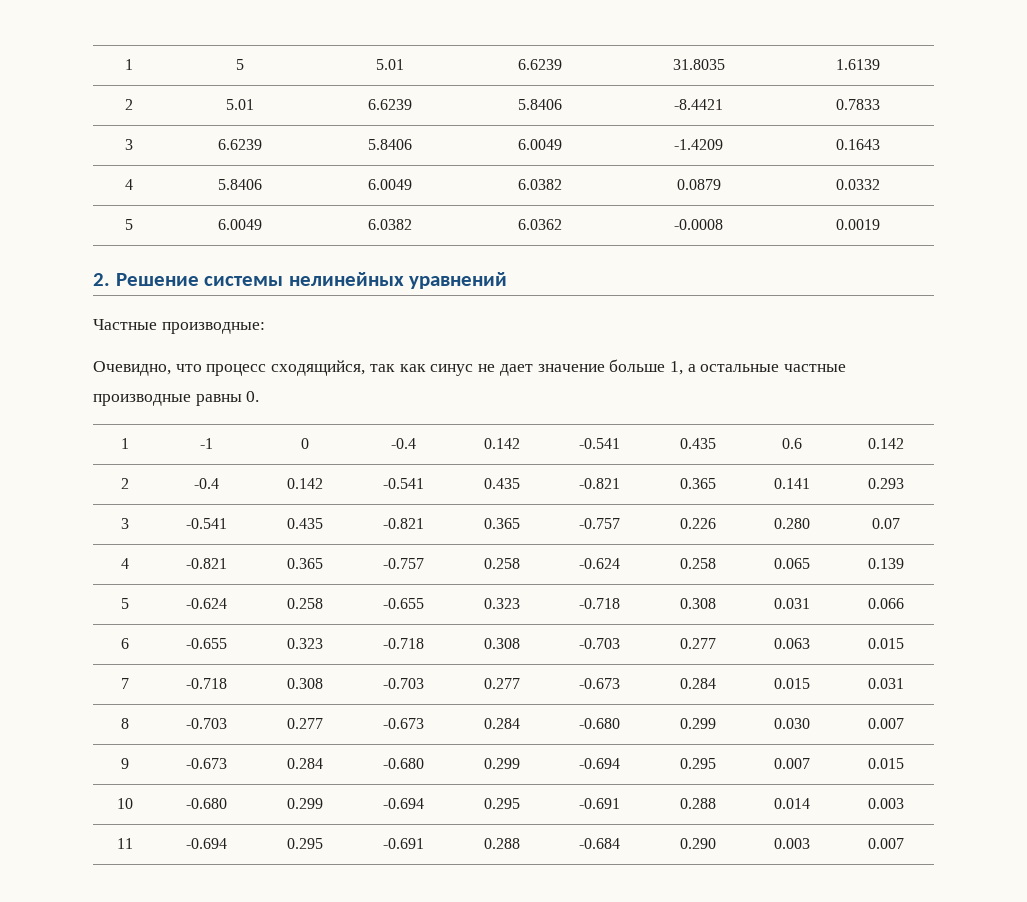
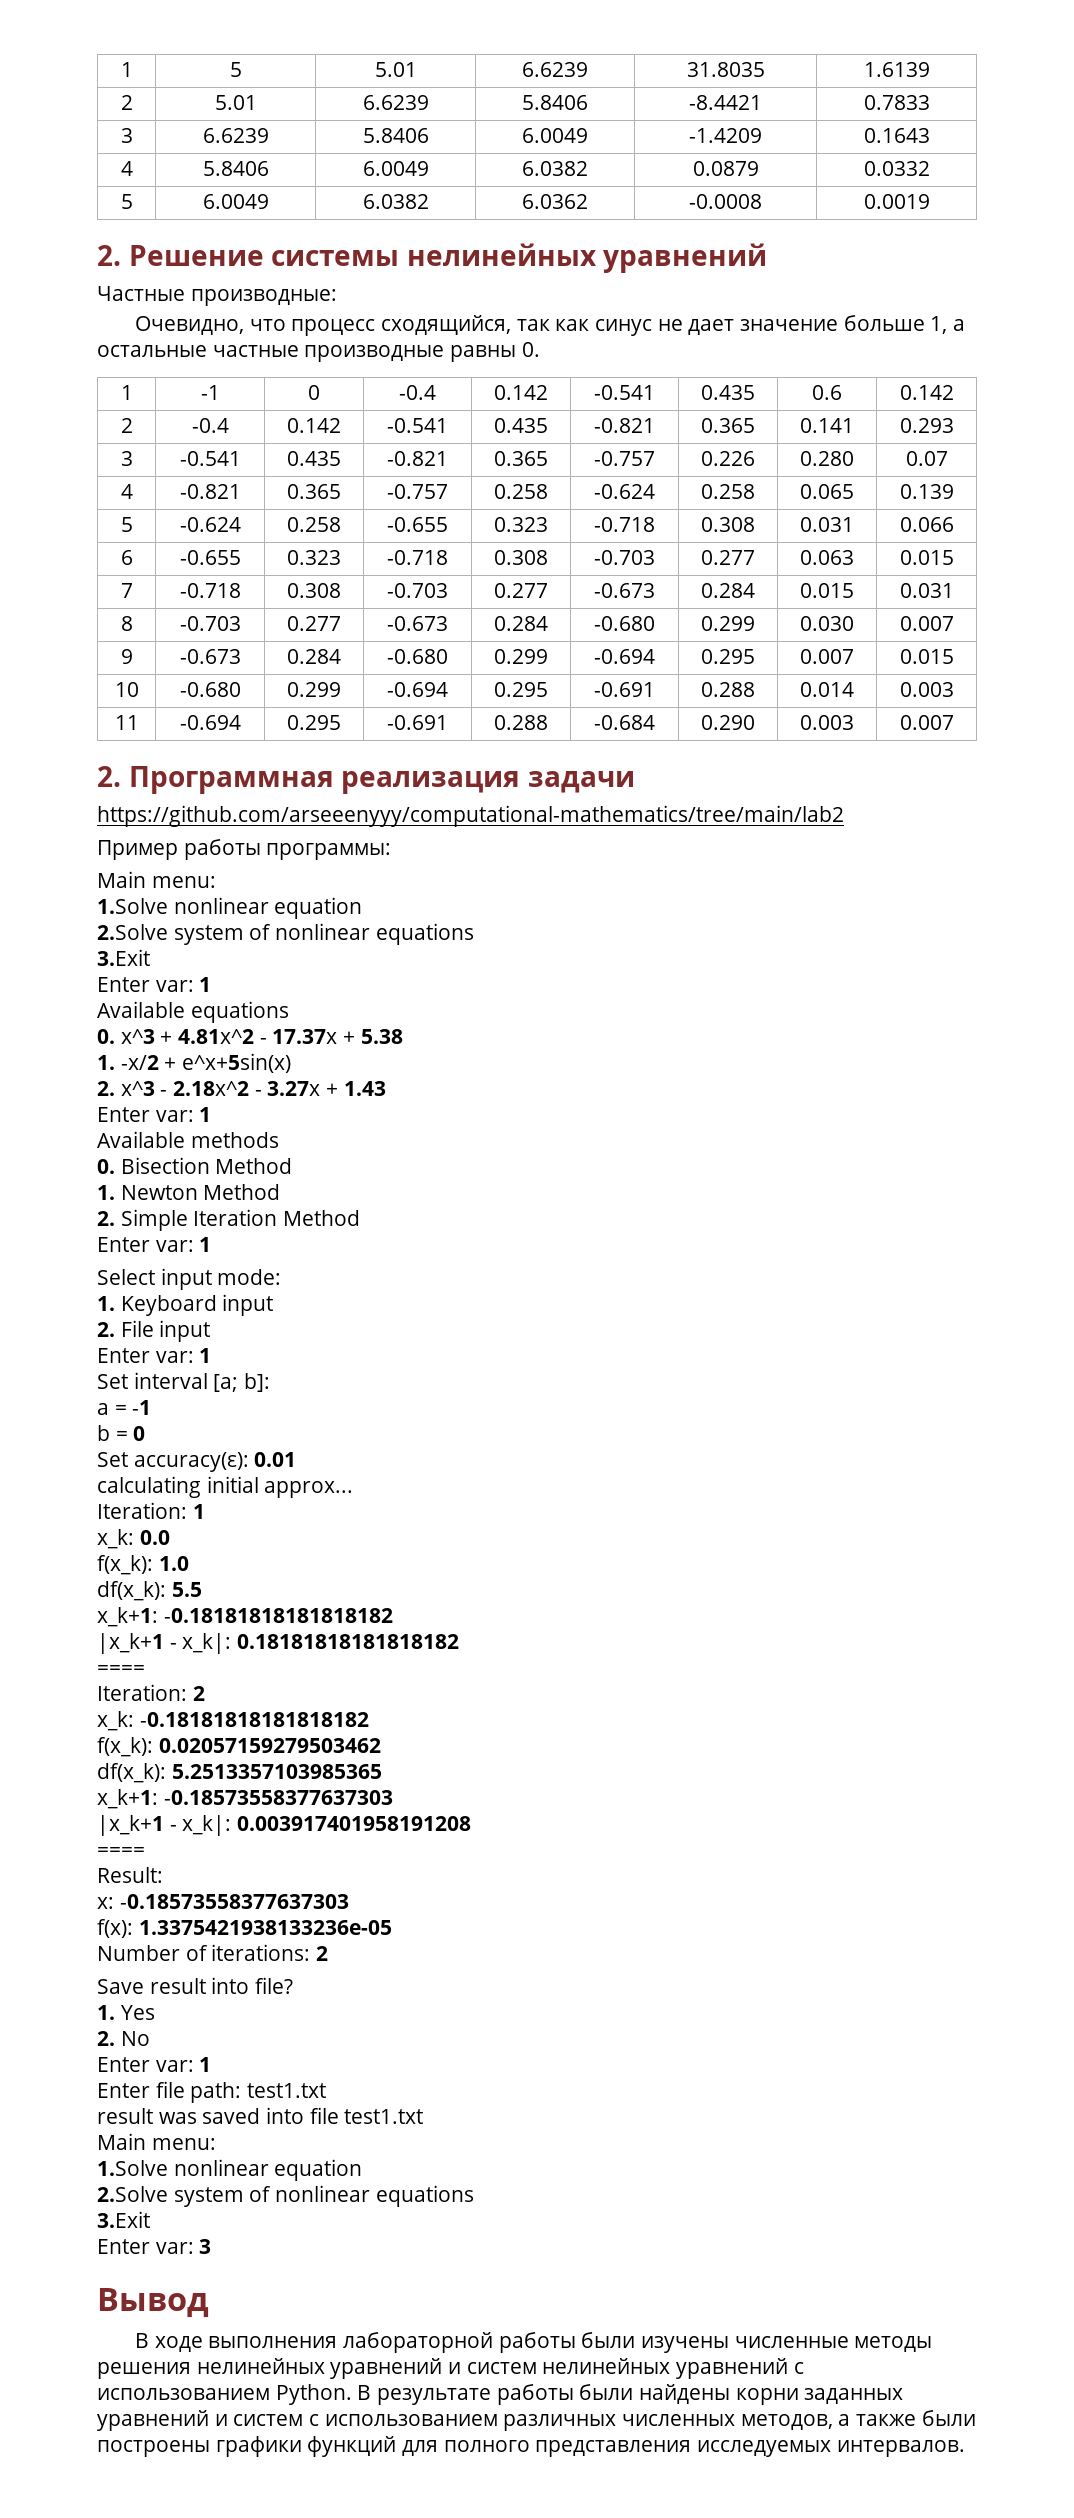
(904, 843) none -> [97,766,635,794] [97,805,844,827] [97,839,392,860] [97,871,216,888] [97,897,363,919] [97,923,474,945] [97,949,150,966] [97,977,212,992] [97,1001,289,1023] [97,1029,403,1044] [97,1053,292,1073] [97,1081,386,1096] [97,1107,212,1122] [97,1131,279,1148] [97,1157,293,1174] [97,1184,281,1200] [97,1209,361,1231] [97,1237,212,1252] [97,1268,282,1290] [97,1294,274,1316] [97,1320,211,1342] [97,1348,212,1363] [97,1372,271,1392] [97,1400,152,1415] [97,1425,146,1441] [97,1452,297,1472] [97,1476,354,1498] [97,1502,205,1519] [97,1529,170,1549] [97,1555,189,1575] [97,1581,202,1601] [97,1607,393,1627] [97,1633,460,1654] [97,1665,145,1675] [97,1684,205,1701] [97,1711,369,1731] [97,1737,381,1757] [97,1763,382,1783] [97,1789,393,1809] [97,1815,472,1836] [97,1847,145,1857] [97,1867,163,1883] [97,1894,349,1909] [97,1919,392,1938] [97,1944,329,1961] [97,1977,294,1994] [97,2005,155,2020] [97,2031,150,2046] [97,2057,212,2072] [97,2081,327,2103] [97,2107,424,2124] [97,2133,216,2150] [97,2159,363,2181] [97,2185,474,2207] [97,2211,150,2228] [97,2239,212,2254] [97,2288,209,2318] [134,2332,933,2353] [97,2358,804,2379] [97,2384,904,2405] [97,2410,976,2431] [97,2436,965,2457] // 2. Программная реализация задачи // https://github.com/arseeenyyy/computational-mathematics/tree/main/lab2 // Пример работы программы: // Main menu: // 1.Solve nonlinear equation // 2.Solve system of nonlinear equations // 3.Exit // Enter var: 1 // Available equations // 0. x^3 + 4.81x^2 - 17.37x + 5.38 // 1. -x/2 + e^x+5sin(x) // 2. x^3 - 2.18x^2 - 3.27x + 1.43 // Enter var: 1 // Available methods // 0. Bisection Method // 1. Newton Method // 2. Simple Iteration Method // Enter var: 1 // Select input mode: // 1. Keyboard input // 2. File input // Enter var: 1 // Set interval [a; b]: // a = -1 // b = 0 // Set accuracy(ε): 0.01 // calculating initial approx... // Iteration: 1 // x_k: 0.0 // f(x_k): 1.0 // df(x_k): 5.5 // x_k+1: -0.18181818181818182 // |x_k+1 - x_k|: 0.18181818181818182 // ==== // Iteration: 2 // x_k: -0.18181818181818182 // f(x_k): 0.02057159279503462 // df(x_k): 5.2513357103985365 // x_k+1: -0.18573558377637303 // |x_k+1 - x_k|: 0.003917401958191208 // ==== // Result: // x: -0.18573558377637303 // f(x): 1.3375421938133236e-05 // Number of iterations: 2 // Save result into file? // 1. Yes // 2. No // Enter var: 1 // Enter file path: test1.txt // result was saved into file test1.txt // Main menu: // 1.Solve nonlinear equation // 2.Solve system of nonlinear equations // 3.Exit // Enter var: 3 // Вывод // В ходе выполнения лабораторной работы были изучены численные методы решения нелинейных уравнений и систем нелинейных уравнений с использованием Python. В результате работы были найдены корни заданных уравнений и систем с использованием различных численных методов, а также были построены графики функций для полного представления исследуемых интервалов.

